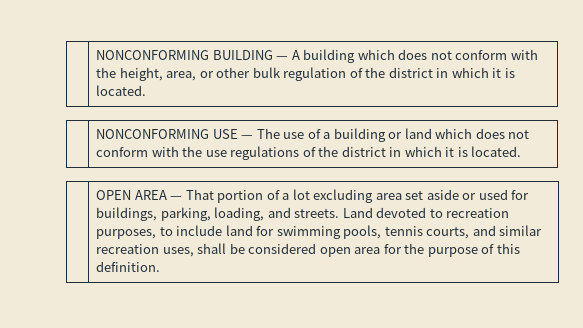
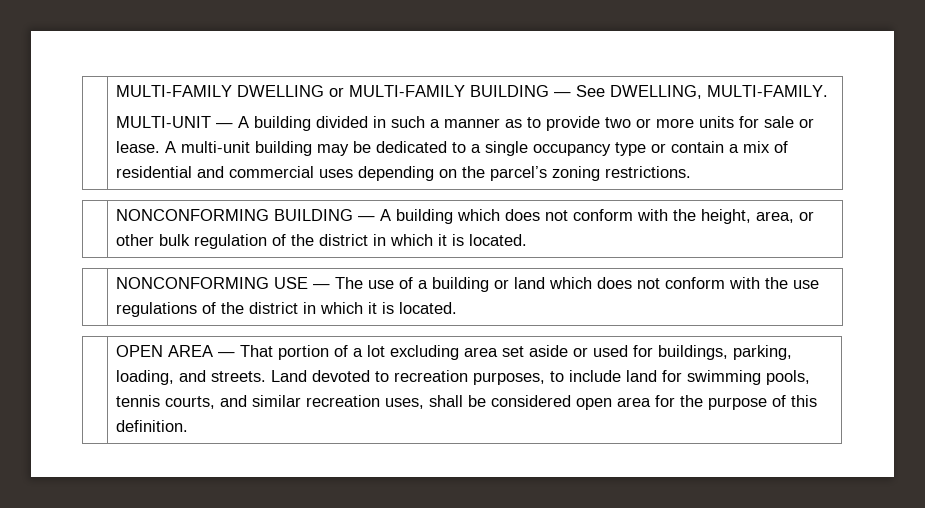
(96, 55) none -> [115,85,828,99] [115,116,814,131] [115,141,788,156] [115,166,691,181] | MULTI-FAMILY DWELLING or MULTI-FAMILY BUILDING — See DWELLING, MULTI-FAMILY. // MULTI-UNIT — A building divided in such a manner as to provide two or more units for sale or lease. A multi-unit building may be dedicated to a single occupancy type or contain a mix of residential and commercial uses depending on the parcel’s zoning restrictions. //

